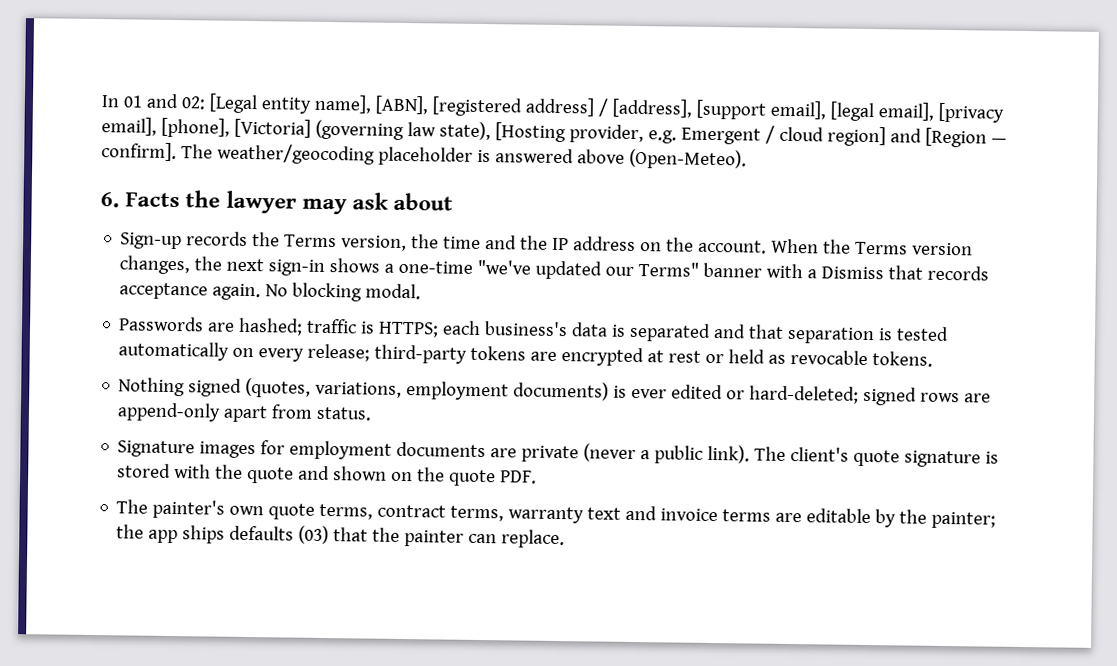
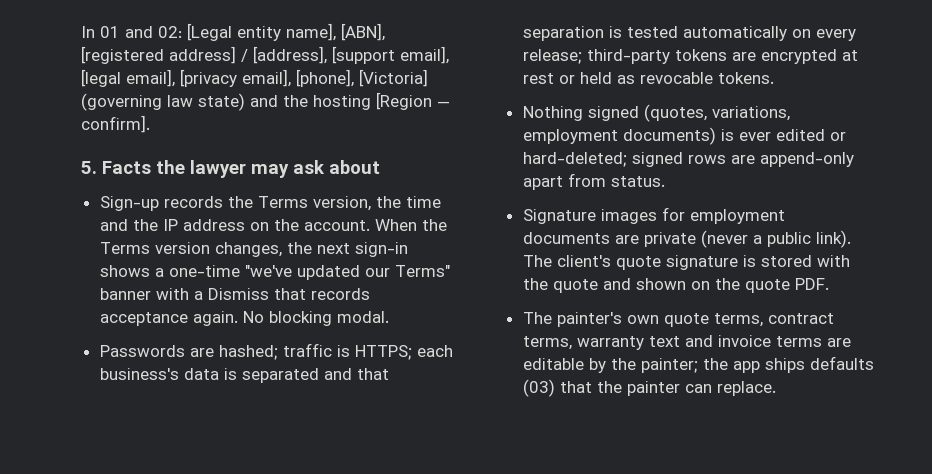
[438,121,1007,148] [101,142,747,170] [100,192,120,208] state), [Hosting provider, e.g. Emergent / cloud region] and [Region — confirm]. The weather/geocoding placeholder is answered above (Open-Meteo). // 6. -> [198,92,450,111] [81,115,150,133] [81,161,97,174] state) and the hosting [Region — confirm]. // 5.

